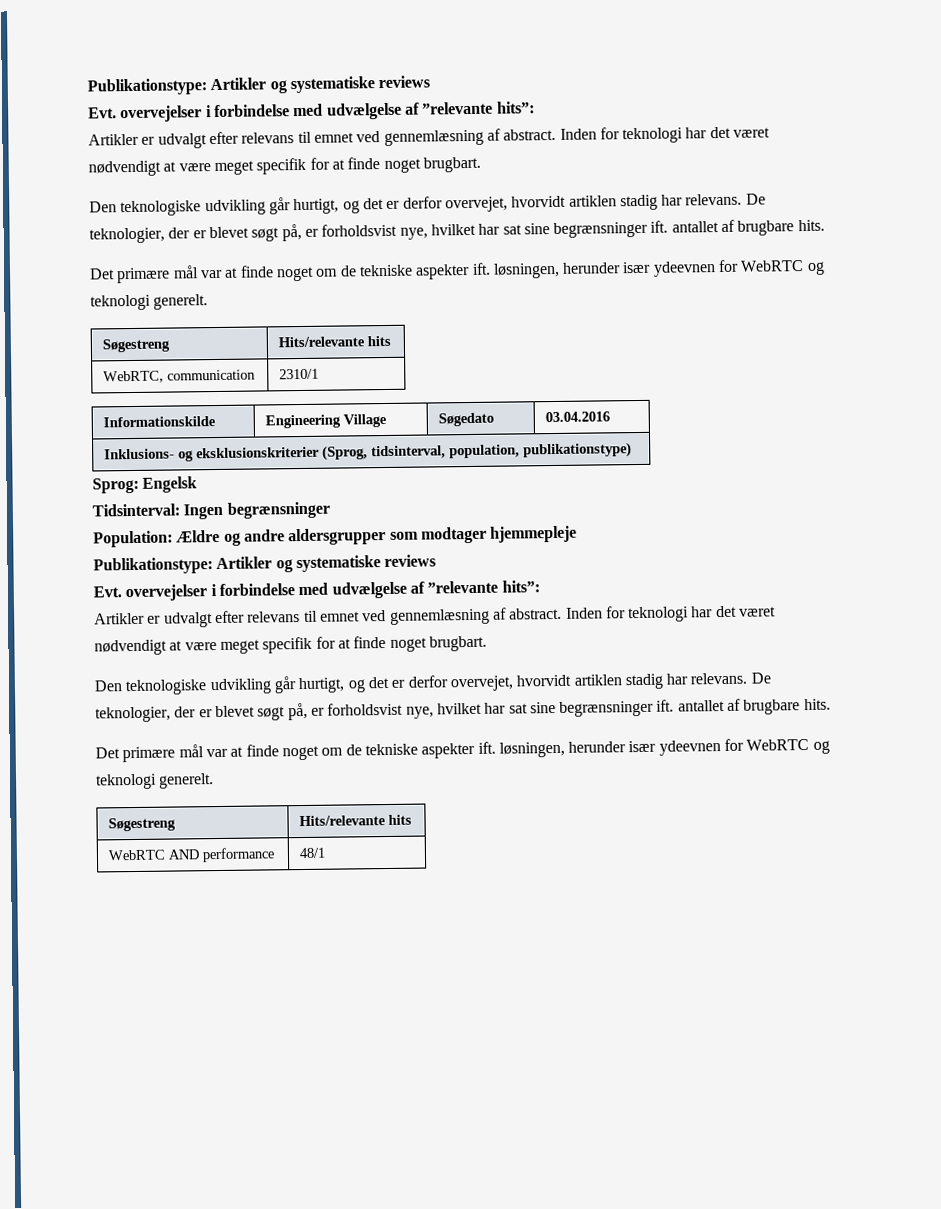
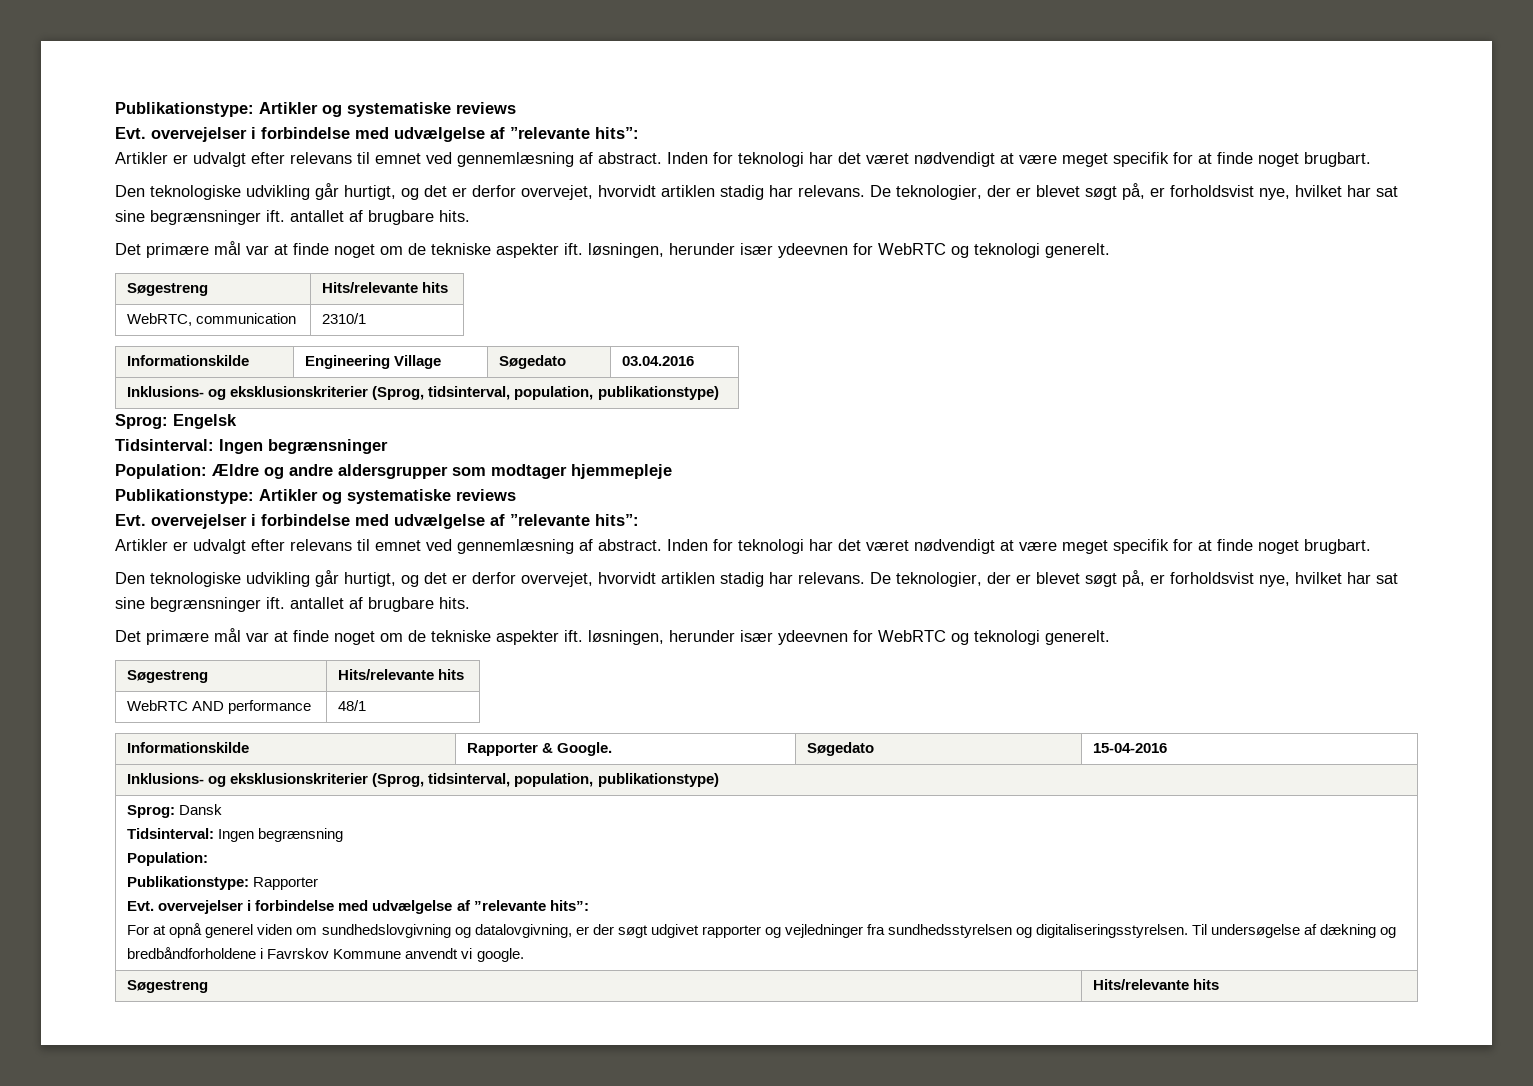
(325, 853) none -> [127,742,250,753] [467,742,613,756] [807,742,875,756] [1093,743,1168,753] [127,773,719,787] [127,804,223,818] [127,828,344,842] [127,852,209,866] [127,876,319,890] [127,900,589,914] [127,923,1397,938] [127,947,524,962] [127,980,209,993] [1093,979,1220,990] // Informationskilde | Rapporter & Google. | Søgedato | 15-04-2016 // Inklusions- og eksklusionskriterier (Sprog, tidsinterval, population, publikationstype) // Sprog: Dansk // Tidsinterval: Ingen begrænsning // Population: // Publikationstype: Rapporter // Evt. overvejelser i forbindelse med udvælgelse af ”relevante hits”: // For at opnå generel viden om sundhedslovgivning og datalovgivning, er der søgt udgivet rapporter og vejledninger fra sundhedsstyrelsen og digitaliseringsstyrelsen. Til undersøgelse af dækning og bredbåndforholdene i Favrskov Kommune anvendt vi google. // Søgestreng | Hits/relevante hits

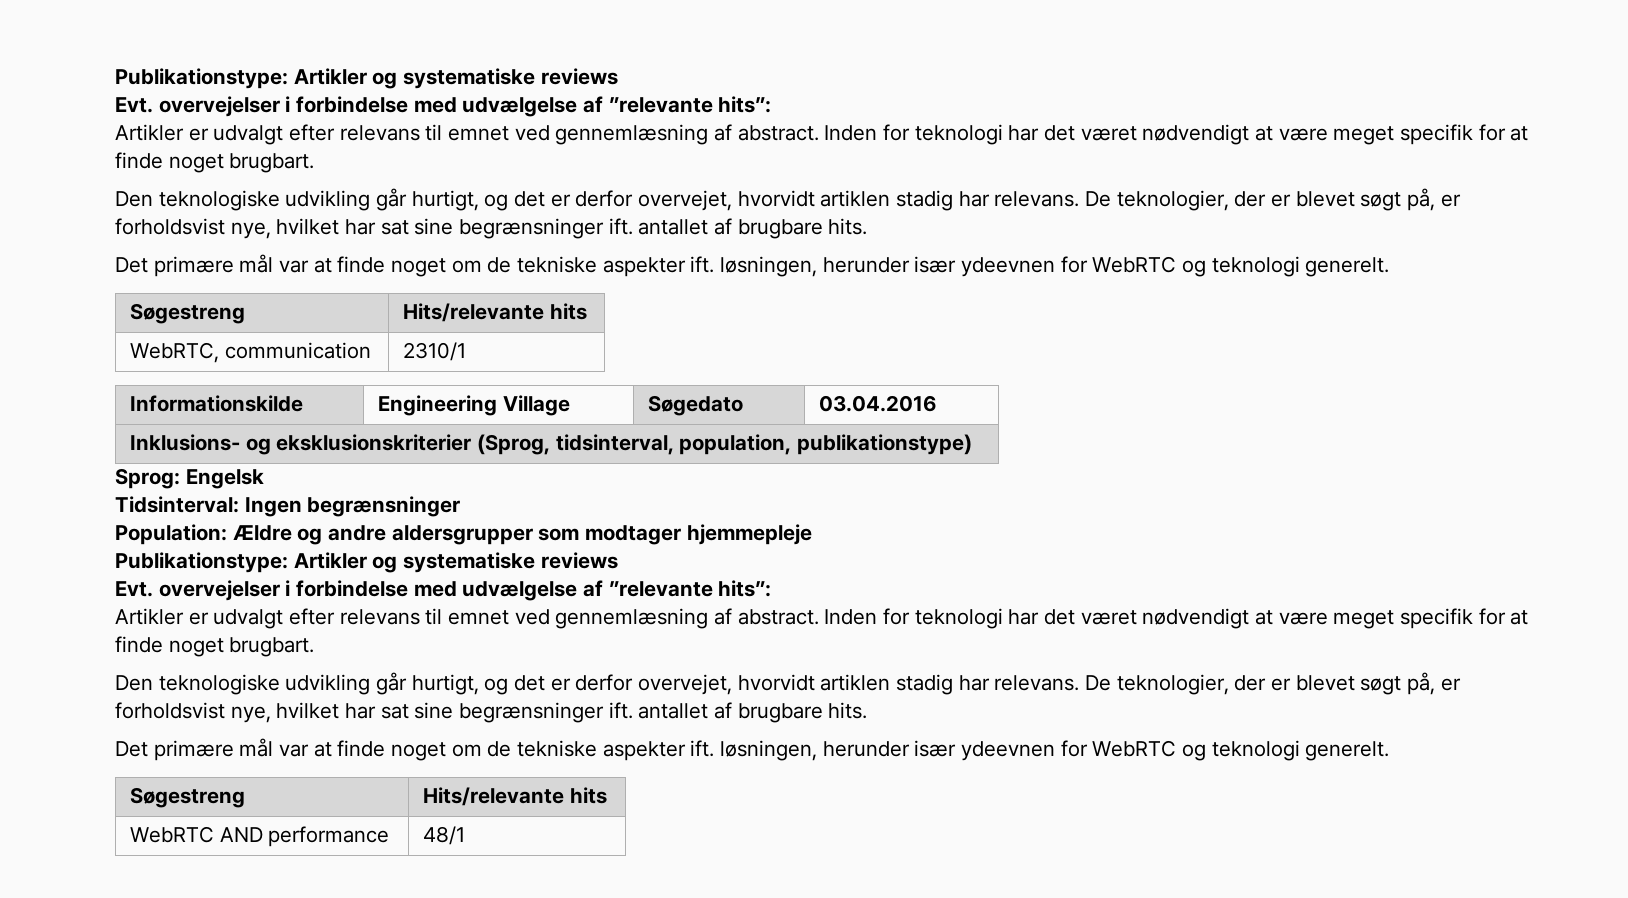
[127,742,250,753] [467,742,613,756] [807,742,875,756] [1093,743,1168,753] [127,773,719,787] [127,804,223,818] [127,828,344,842] [127,852,209,866] [127,876,319,890] [127,900,589,914] [127,923,1397,938] [127,947,524,962] [127,980,209,993] [1093,979,1220,990] // Informationskilde | Rapporter & Google. | Søgedato | 15-04-2016 // Inklusions- og eksklusionskriterier (Sprog, tidsinterval, population, publikationstype) // Sprog: Dansk // Tidsinterval: Ingen begrænsning // Population: // Publikationstype: Rapporter // Evt. overvejelser i forbindelse med udvælgelse af ”relevante hits”: // For at opnå generel viden om sundhedslovgivning og datalovgivning, er der søgt udgivet rapporter og vejledninger fra sundhedsstyrelsen og digitaliseringsstyrelsen. Til undersøgelse af dækning og bredbåndforholdene i Favrskov Kommune anvendt vi google. // Søgestreng | Hits/relevante hits -> (466, 835) none

